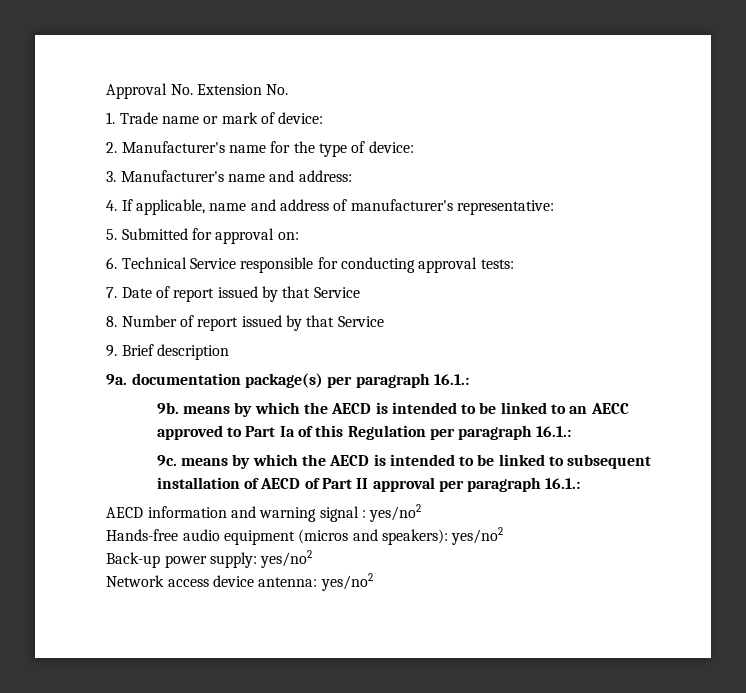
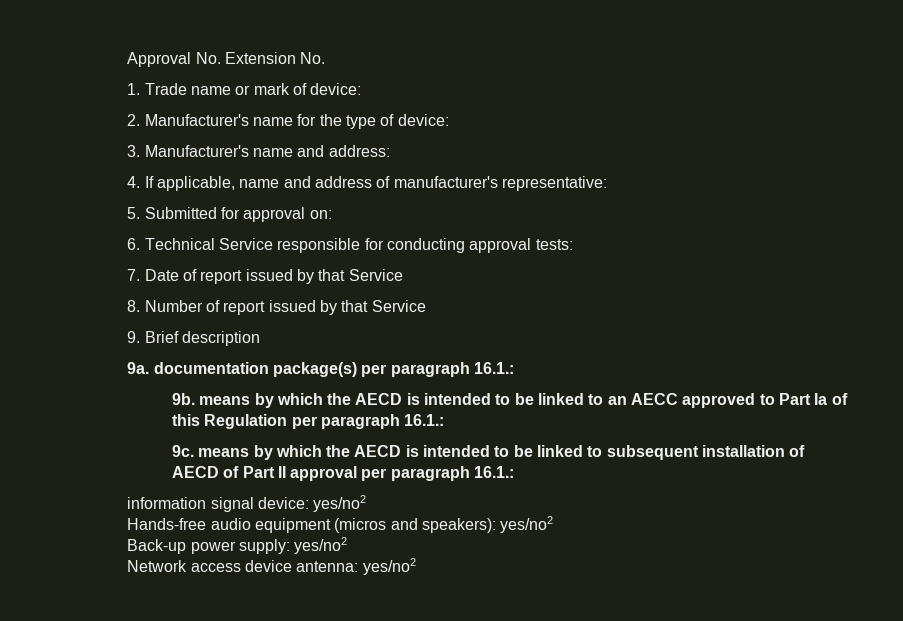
[106,506,366,522] AECD information and warning signal : -> [127,497,310,512] information signal device:

